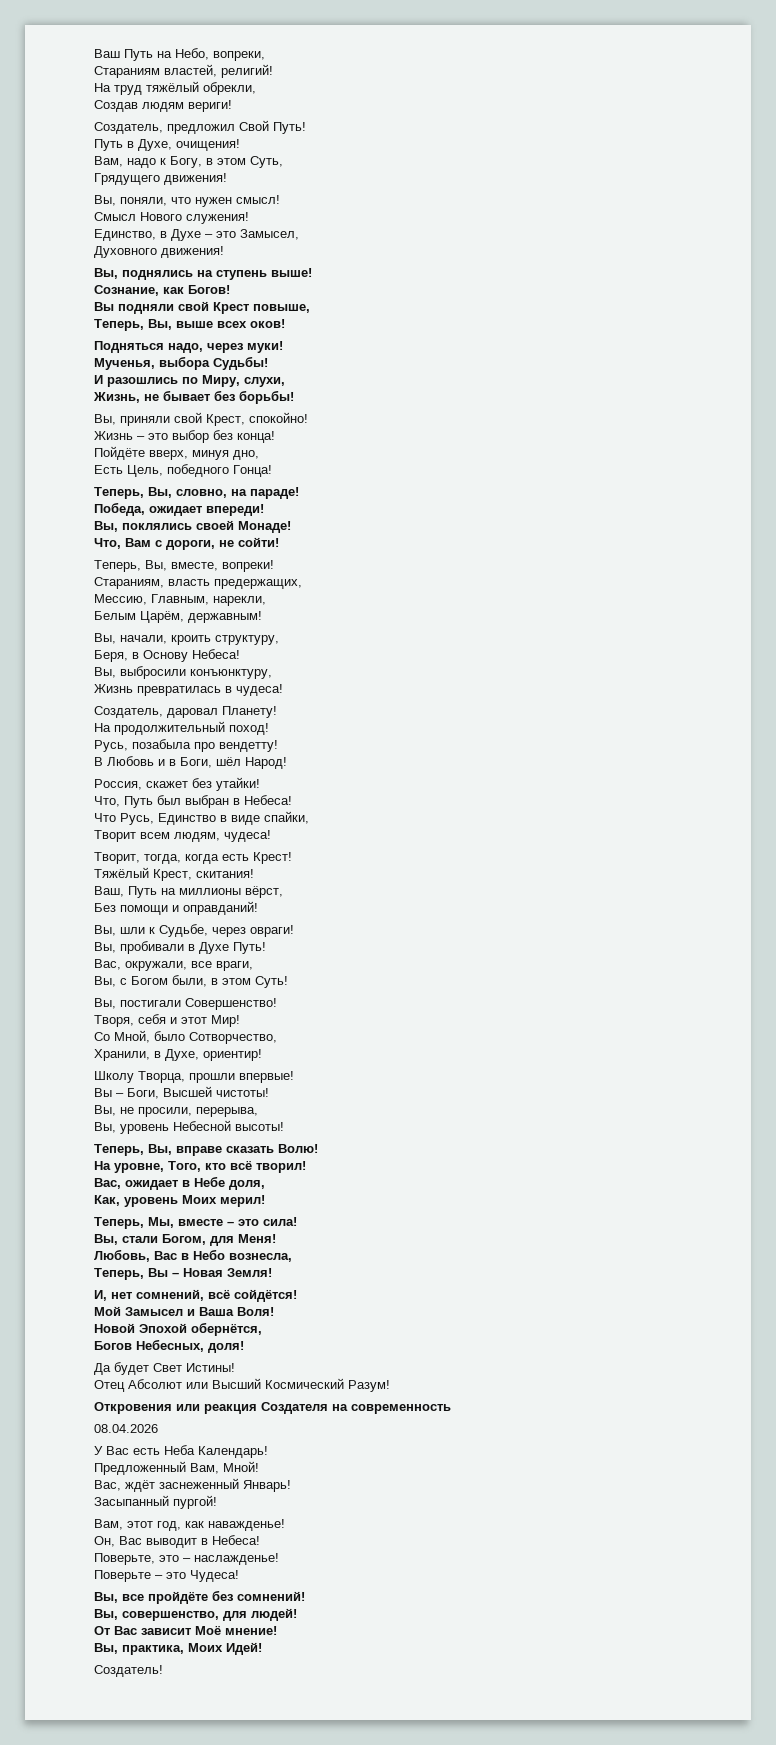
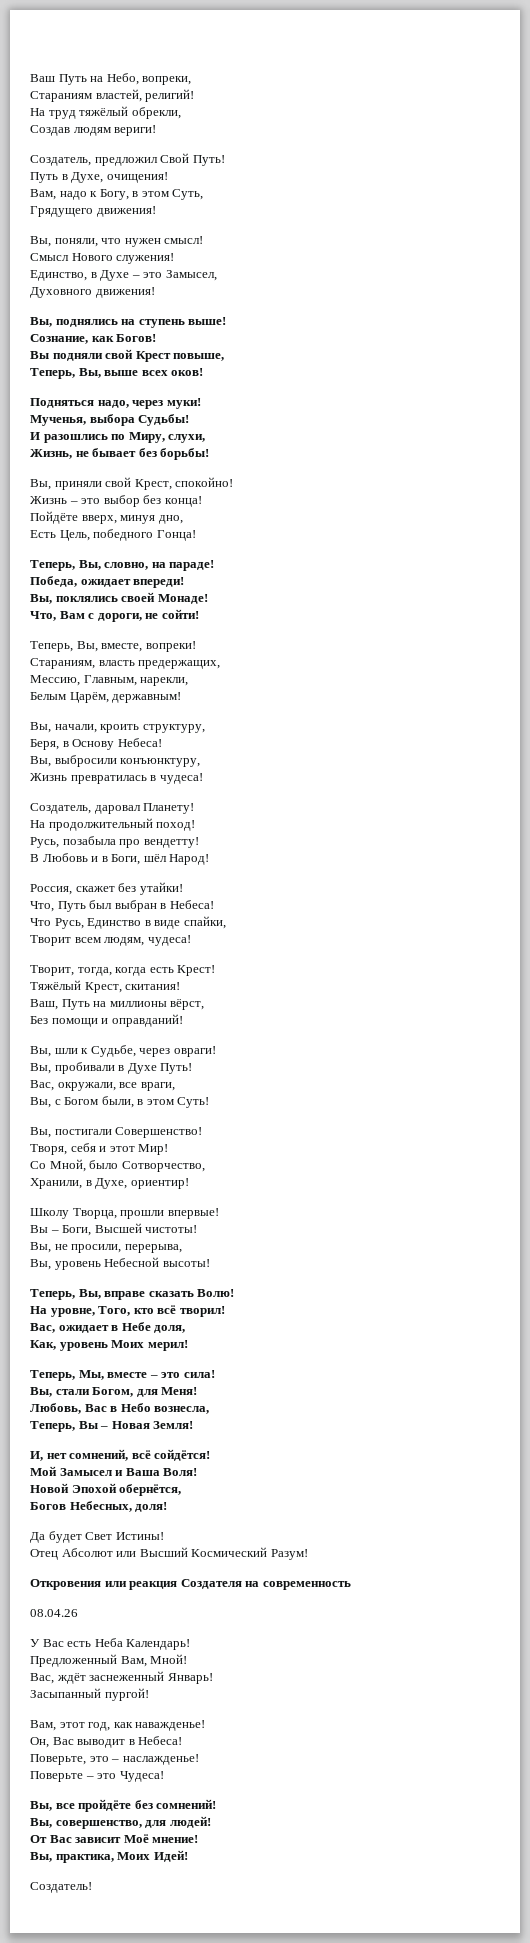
[94,1424,158,1433] 08.04.2026 -> [30,1609,78,1617] 08.04.26

